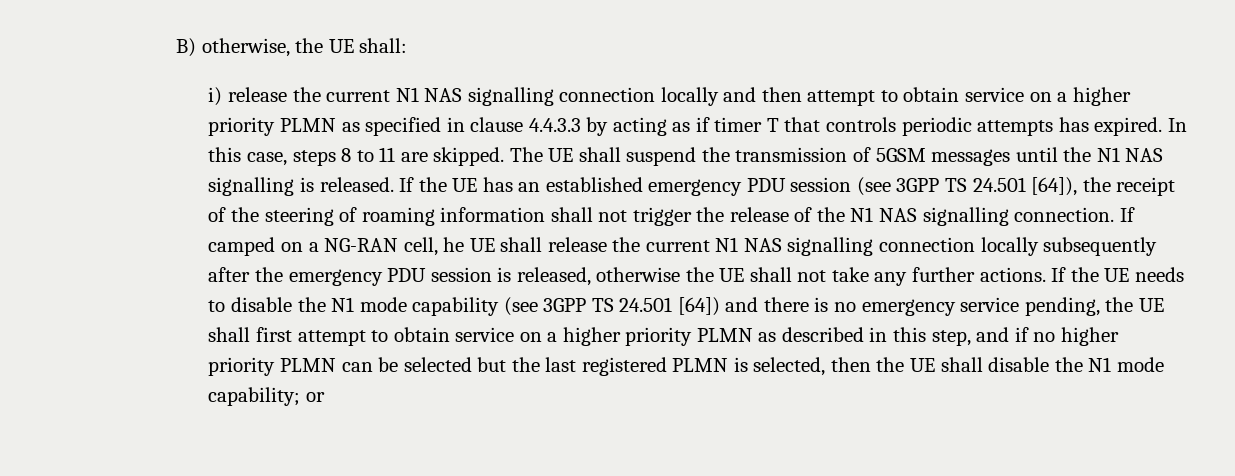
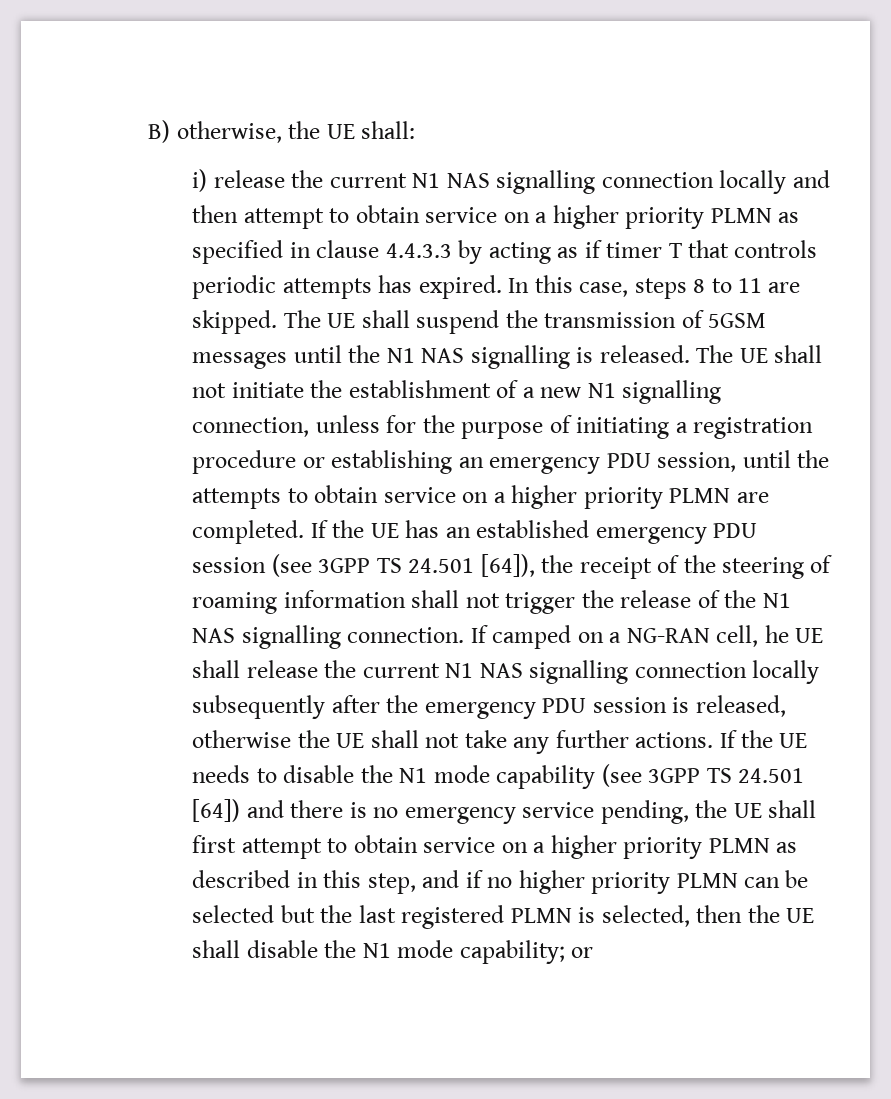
(394, 184) none -> [696,345,823,363] [192,380,722,404] [192,415,814,439] [192,450,830,474] [192,485,769,509] [192,520,305,544] The UE shall not initiate the establishment of a new N1 signalling connection, unless for the purpose of initiating a registration procedure or establishing an emergency PDU session, until the attempts to obtain service on a higher priority PLMN are completed.

